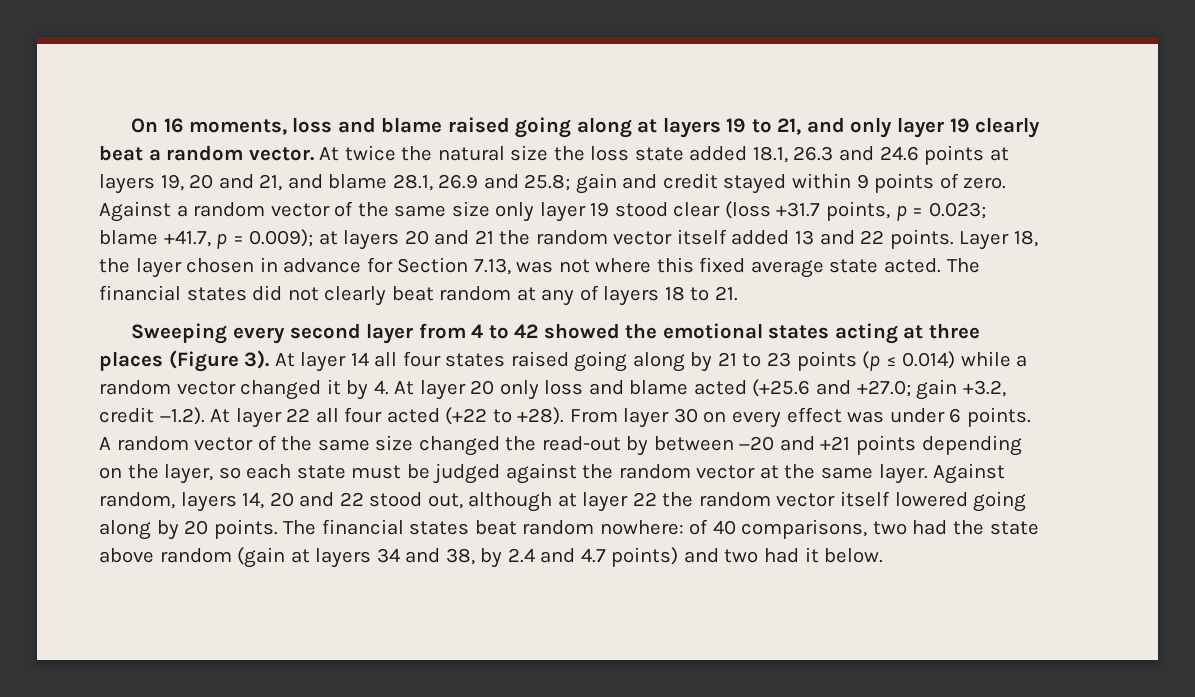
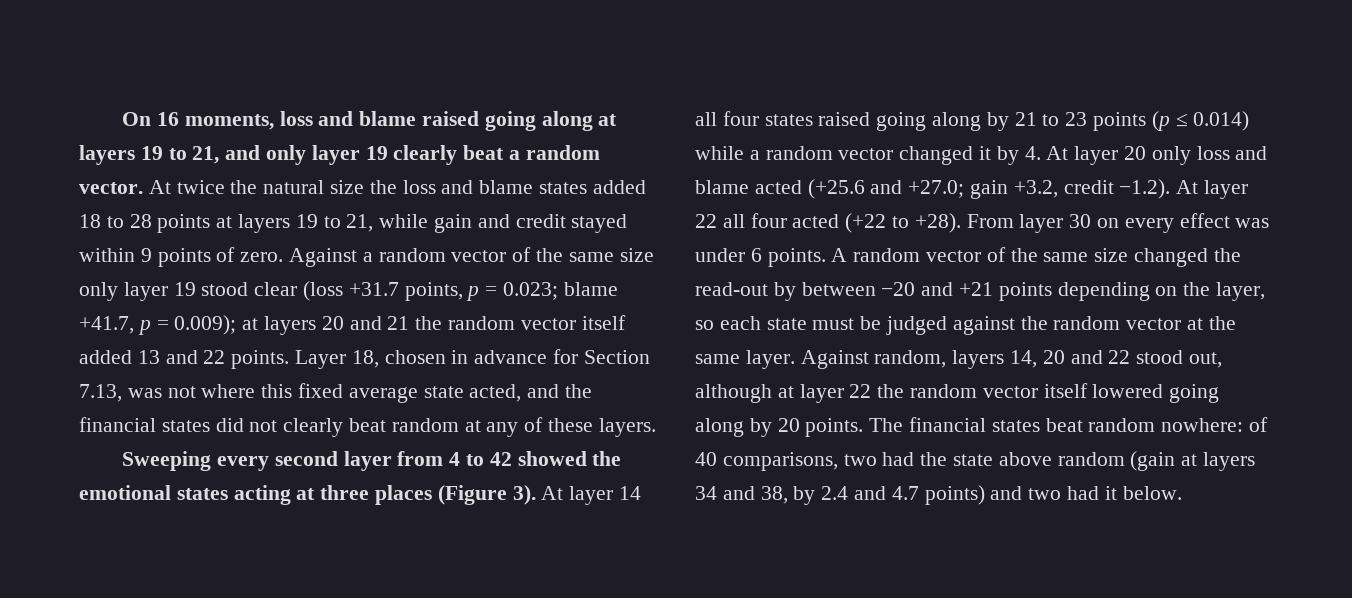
[634,145,1009,165] [99,174,571,194] state added 18.1, 26.3 and 24.6 points at layers 19, 20 and 21, and blame 28.1, 26.9 and 25.8; -> [441,180,646,194] [79,214,429,233] and blame states added 18 to 28 points at layers 19 to 21, while
[99,258,182,278] the layer -> (379, 359) none
[884,258,980,273] acted. The -> [469,384,593,402] acted, and the
[603,286,738,306] layers 18 to 21. -> [548,418,656,437] these layers.

